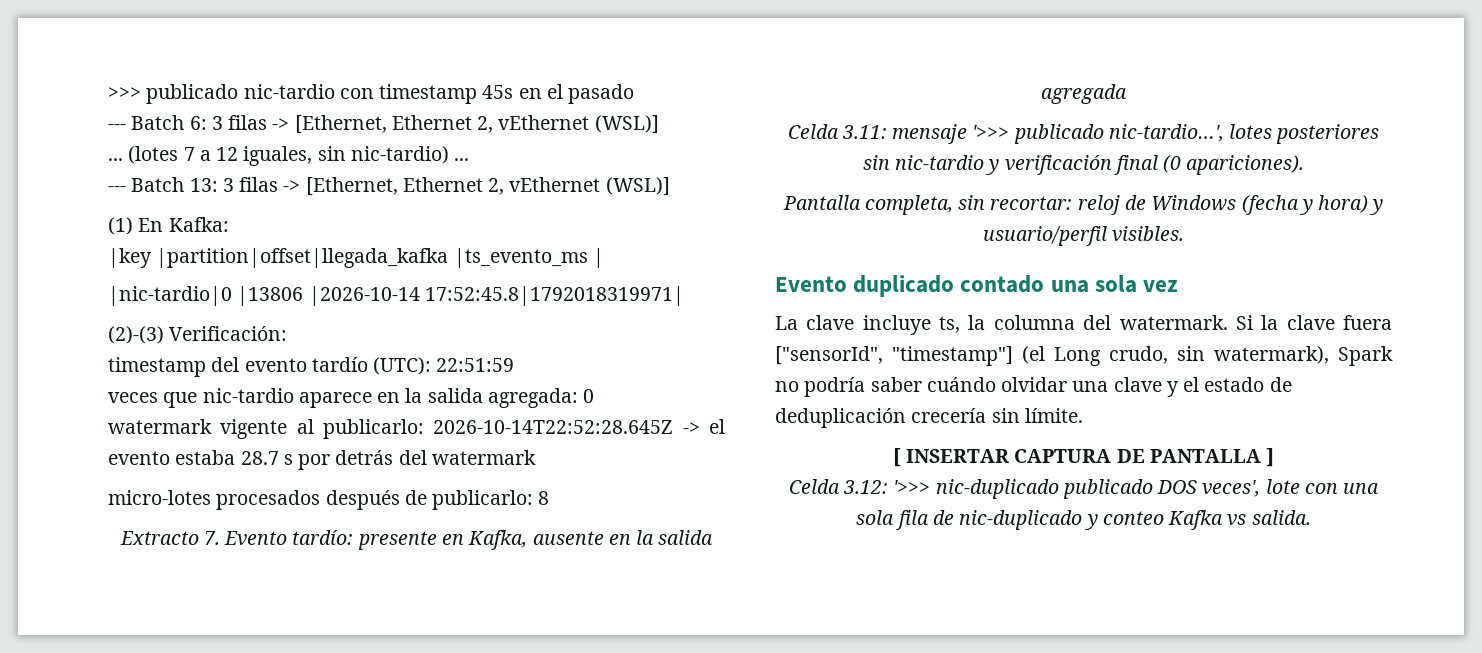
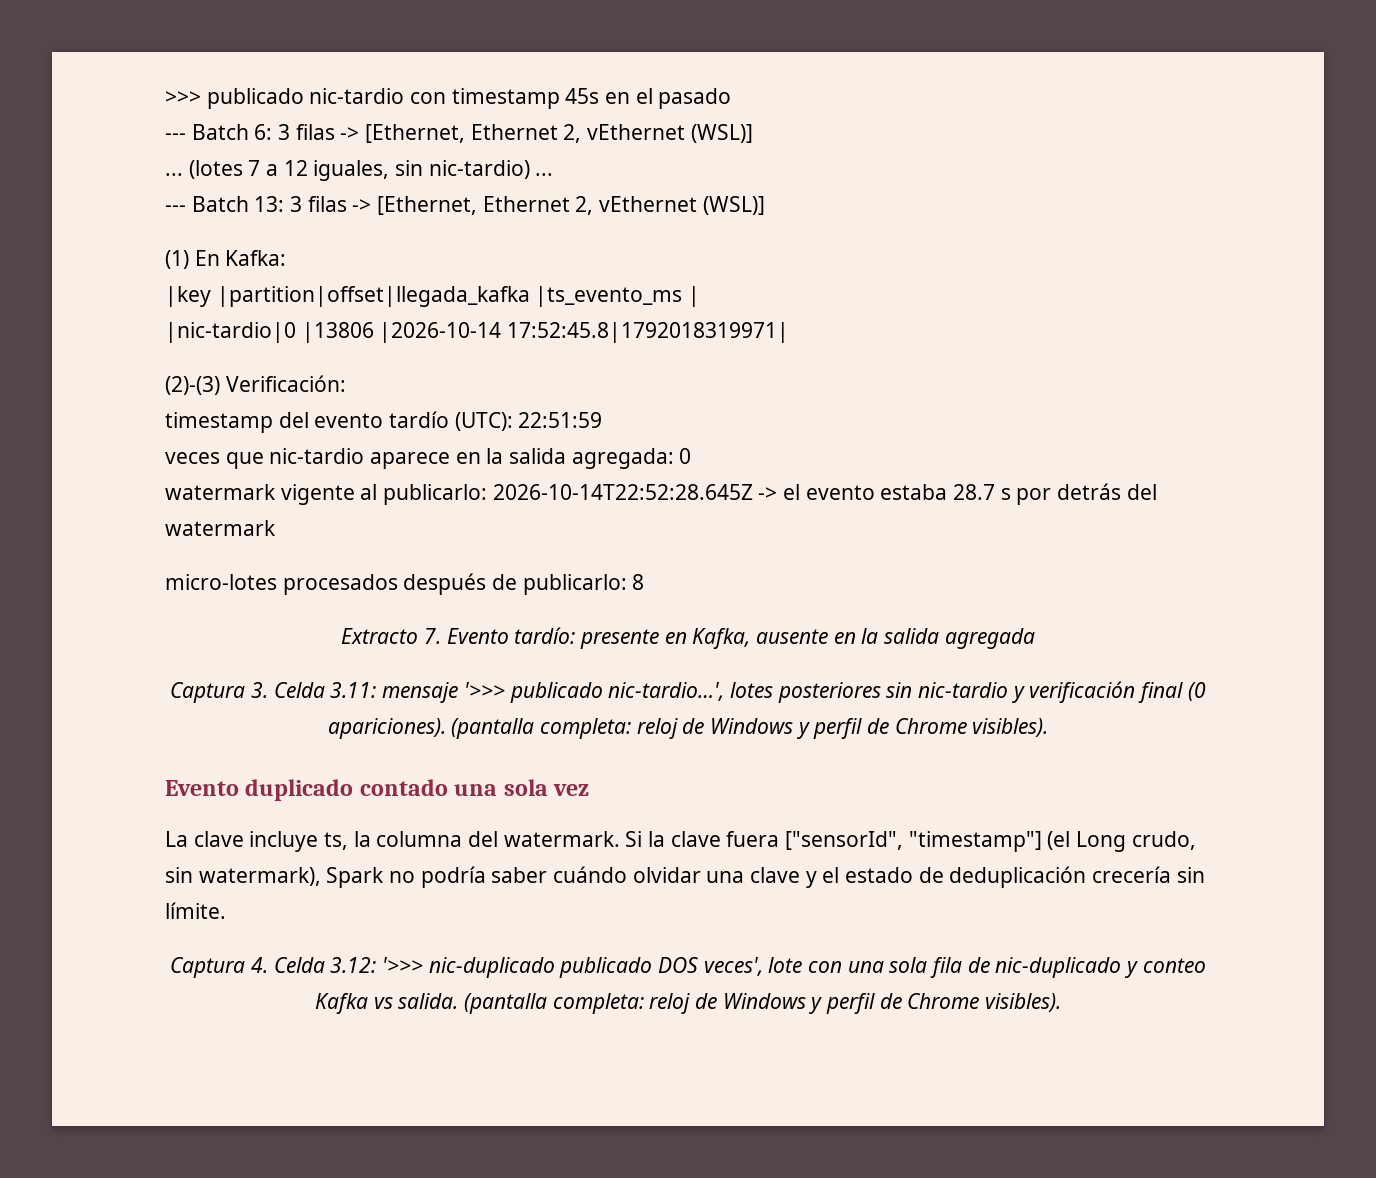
(1127, 94) none -> [170,682,269,703] Captura 3.
[782,195,1384,215] [982,226,1185,246] // Pantalla completa, sin recortar: reloj de Windows (fecha y hora) y usuario/perfil visibles. -> [451,718,1049,739] (pantalla completa: reloj de Windows y perfil de Chrome visibles).
[892,448,1275,467] [ INSERTAR CAPTURA DE PANTALLA ] // -> [170,957,268,978] Captura 4.
(1311, 517) none -> [463,993,1062,1014] (pantalla completa: reloj de Windows y perfil de Chrome visibles).

